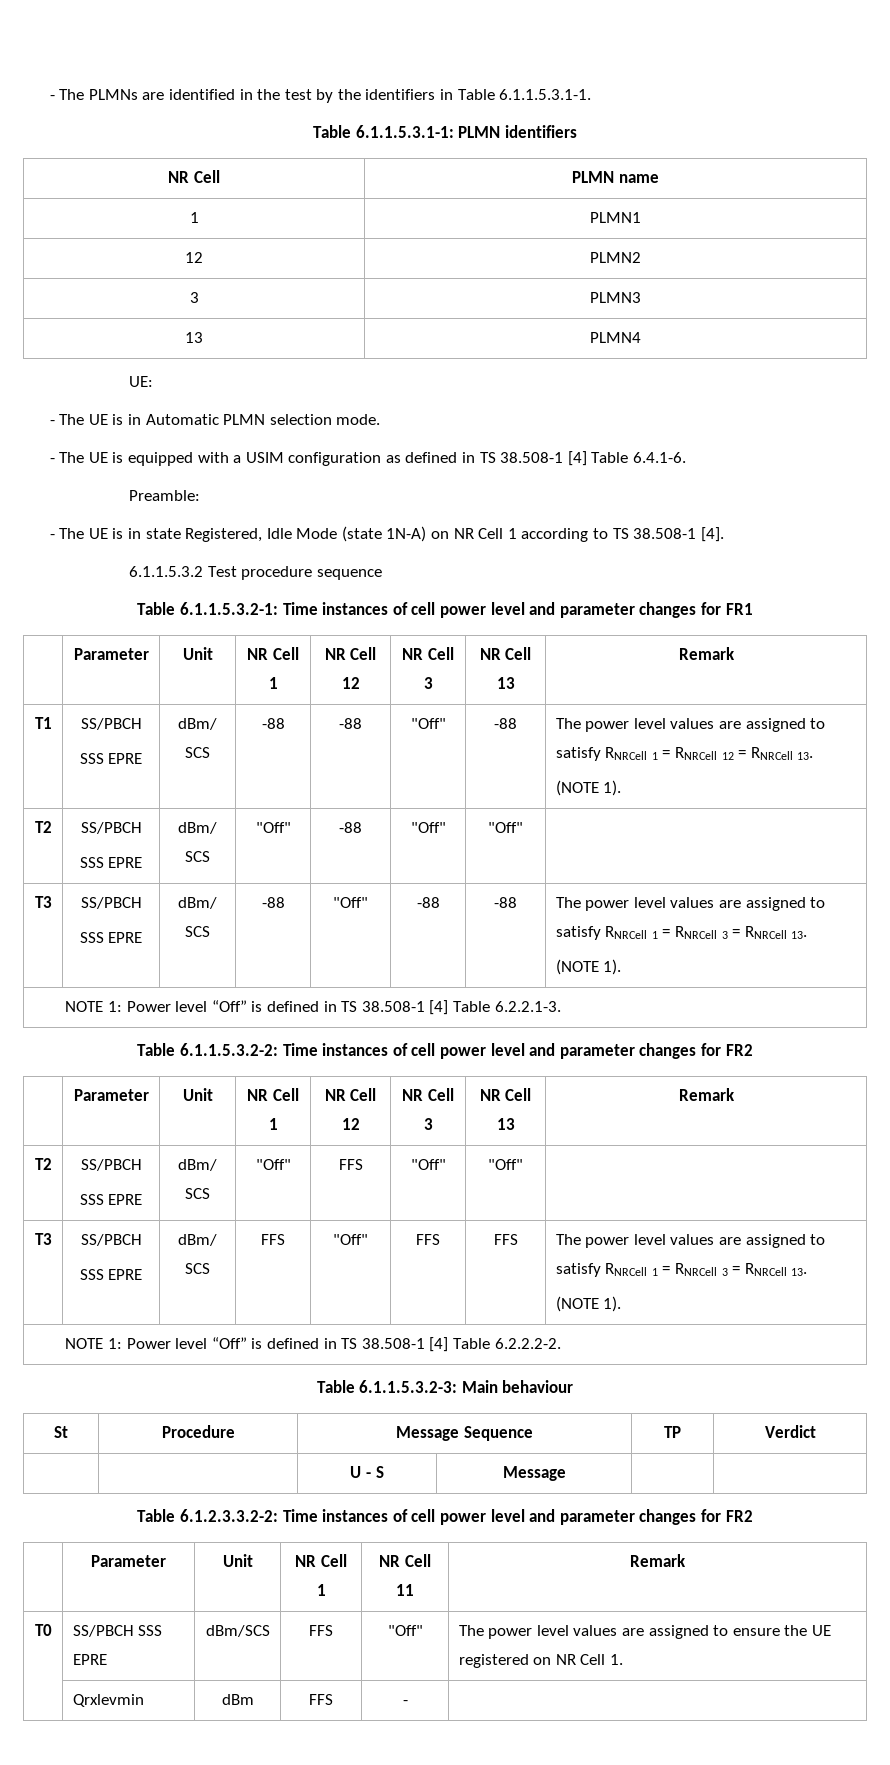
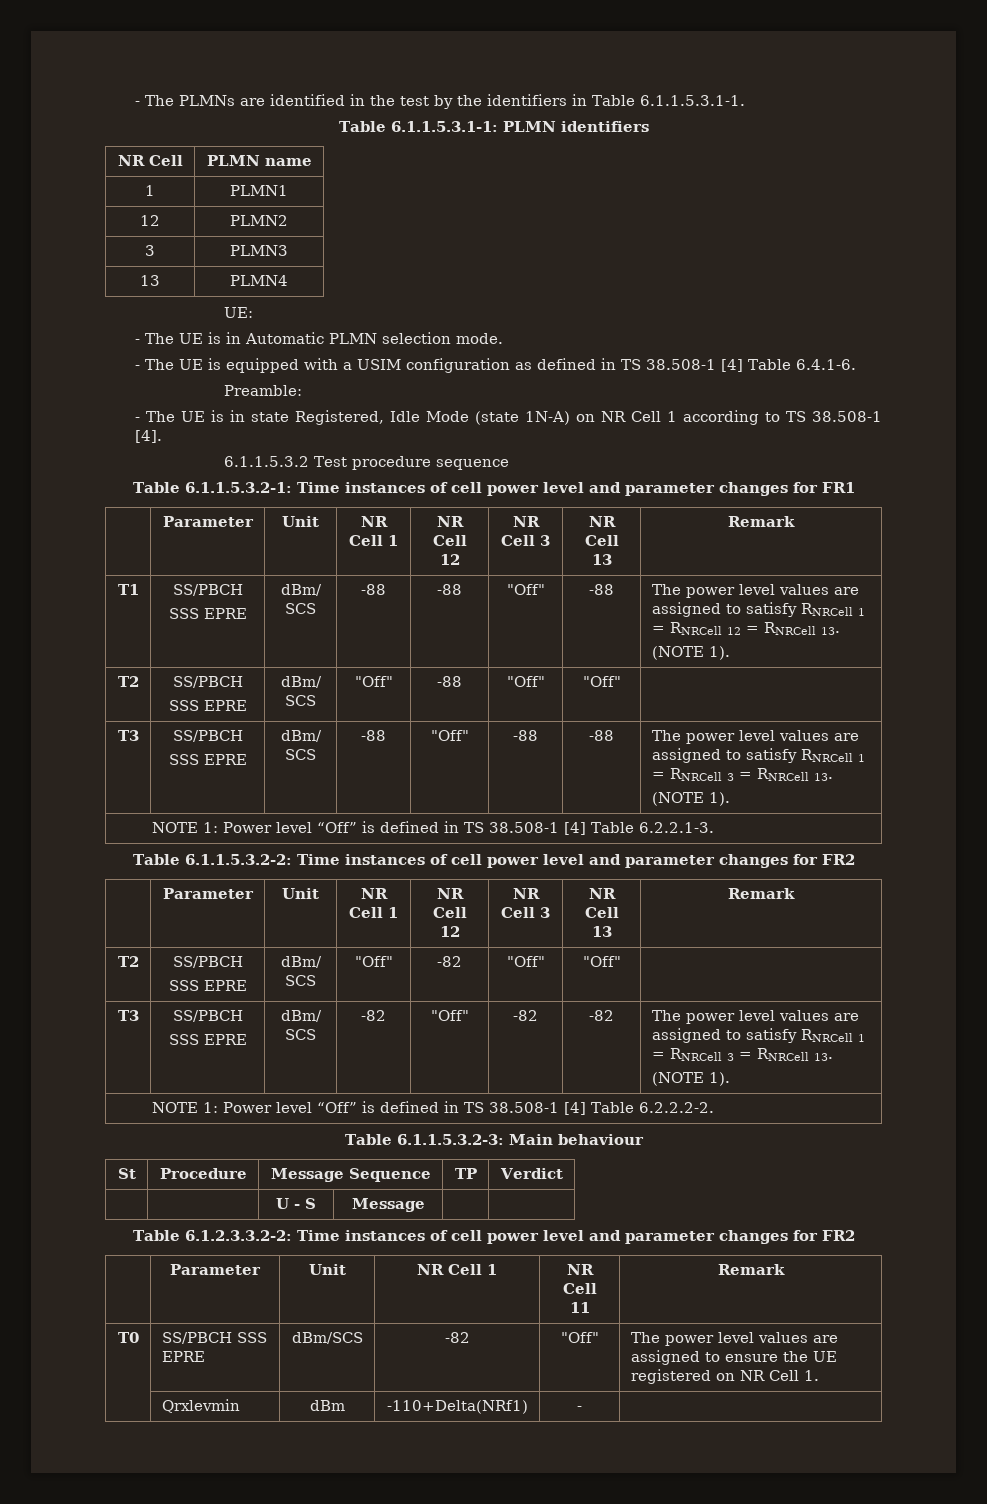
[338,1159,363,1170] [410,1159,446,1170] [488,1159,523,1170] [34,1233,52,1245] [80,1234,142,1246] [79,1269,143,1280] [178,1234,217,1246] [185,1263,210,1274] [261,1234,285,1245] [333,1234,368,1245] [416,1234,440,1245] [493,1234,518,1245] FFS | "Off" | "Off" | // T3 | SS/PBCH // SSS EPRE | dBm/ SCS | FFS | "Off" | FFS | FFS -> [437,956,462,967] [506,956,545,967] [582,956,621,967] [117,1010,139,1021] [172,1010,243,1022] [168,1034,247,1045] [280,1010,322,1022] [285,1029,316,1040] [361,1010,386,1021] [430,1010,469,1021] [513,1010,538,1021] [589,1010,614,1021] -82 | "Off" | "Off" | // T3 | SS/PBCH // SSS EPRE | dBm/ SCS | -82 | "Off" | -82 | -82
[309,1625,333,1636] FFS -> [444,1332,470,1343] -82
[309,1694,333,1705] FFS -> [386,1400,528,1414] -110+Delta(NRf1)

